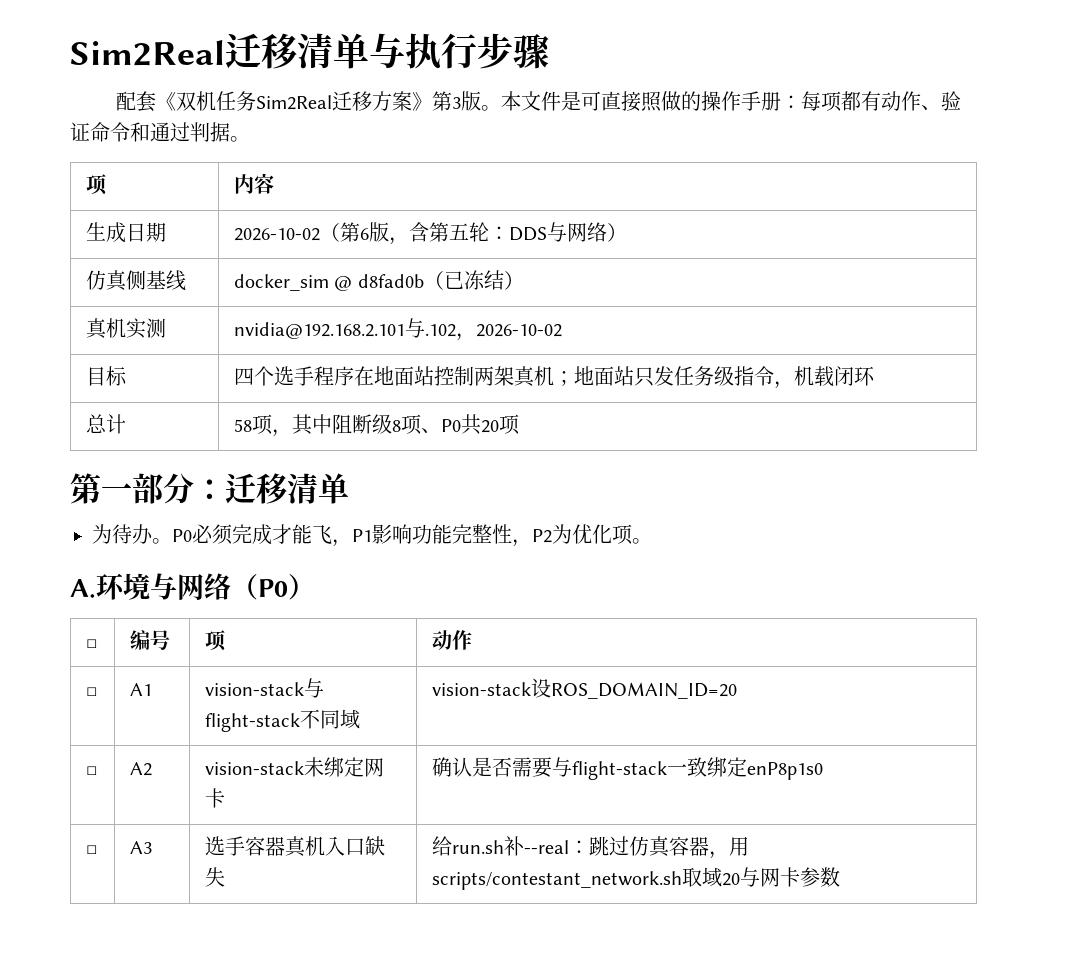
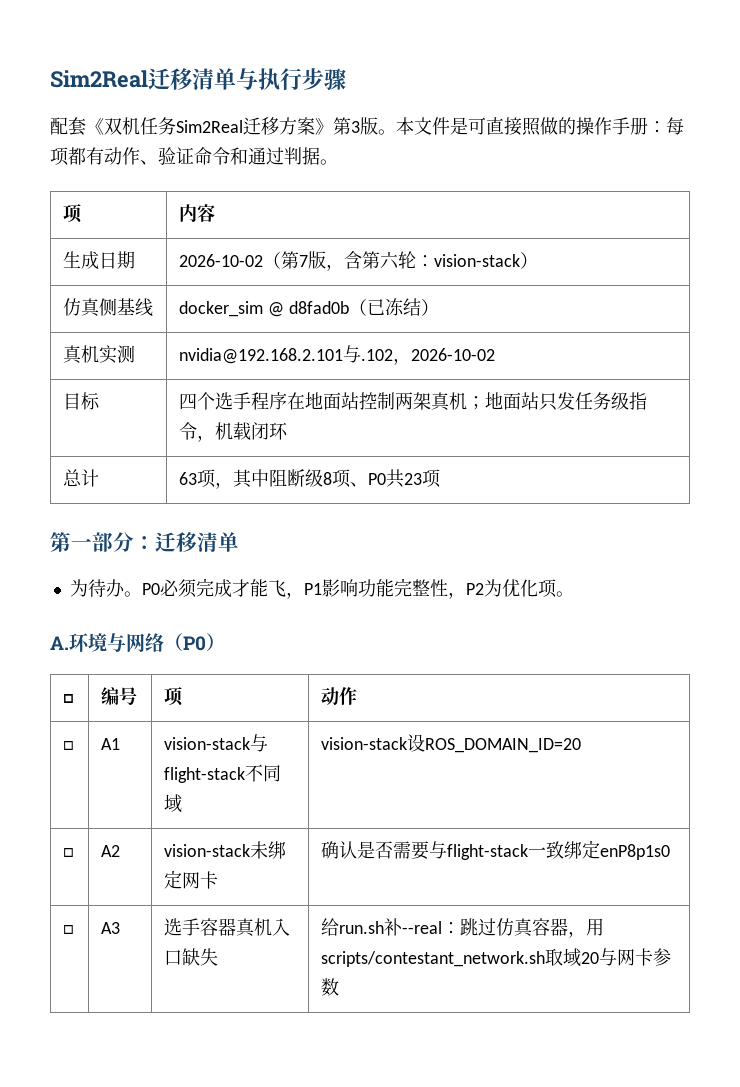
[359,228,369,240] 6 -> [299,255,309,267] 7
[448,222,607,242] 五轮：DDS与网络 -> [380,251,521,269] 六轮：vision-stack
[233,419,252,432] 58 -> [179,472,198,485] 63
[480,420,499,433] 20 -> [404,473,423,485] 23

